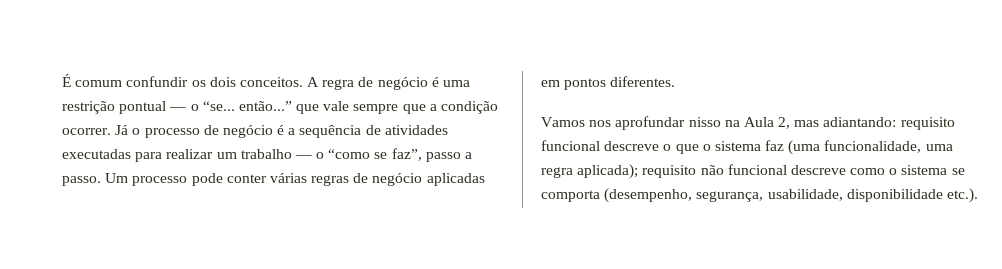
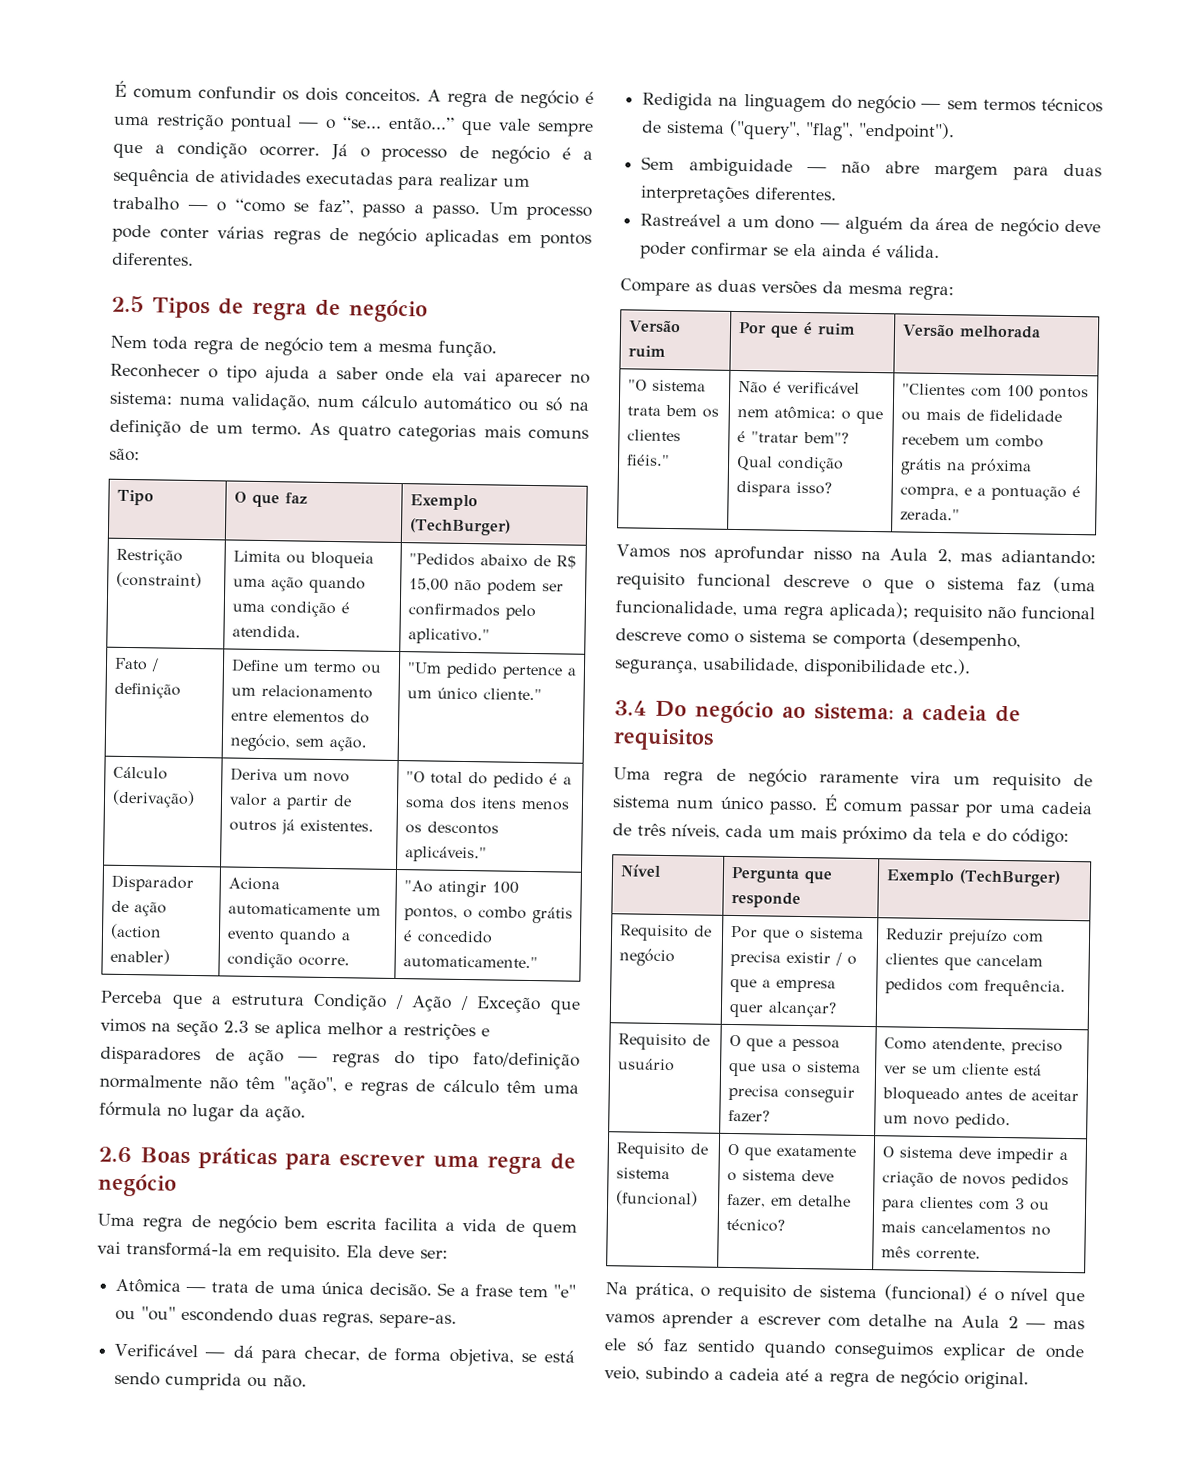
(676, 81) none -> [111,295,428,323] [110,335,497,358] [110,363,590,388] [109,391,589,412] [109,419,589,443] [109,448,140,462] [116,489,154,506] [233,491,308,508] [409,494,478,511] [408,518,511,536] [115,548,183,565] [115,571,202,589] [232,550,374,569] [232,576,366,594] [231,601,350,618] [231,625,301,638] [408,553,576,569] [408,578,564,596] [407,603,536,621] [407,628,490,645] [113,657,159,672] [113,682,181,699] [230,658,382,674] [230,684,373,699] [230,710,370,724] [229,733,367,752] [406,662,577,680] [406,687,542,701] [112,766,168,780] [111,789,195,808] [229,767,350,783] [228,793,352,810] [228,819,374,835] [405,771,572,789] [404,796,570,811] [404,821,499,835] [404,846,487,863] [110,874,194,893] [110,900,167,917] [109,923,162,940] [109,948,170,965] [227,877,280,891] [227,902,381,917] [226,928,351,946] [226,952,350,969] [403,880,519,898] [403,906,573,924] [402,930,493,944] [402,955,538,970] [100,990,581,1015] [100,1018,490,1041] [100,1046,580,1070] [99,1074,579,1097] [99,1101,306,1122] [98,1146,576,1175] [98,1173,177,1197] [97,1213,577,1238] [97,1241,448,1263] [115,1278,576,1298] [115,1306,458,1329] [114,1343,575,1367] [114,1371,308,1391] [642,92,1103,114] [641,119,956,143] [641,156,1102,181] [640,185,838,205] [640,213,1101,237] [640,241,941,260] [620,278,954,301] [627,319,681,334] [627,345,666,358] [737,321,856,338] [901,323,1041,339] [627,379,706,392] [626,404,719,418] [626,429,681,442] [626,454,670,467] [737,381,860,394] [736,406,883,425] [736,431,849,444] [735,456,844,473] [735,481,832,497] [901,383,1089,402] [900,408,1062,422] [900,433,1044,448] [899,458,1032,476] [899,485,1081,501] [899,508,960,522] // 2.5 Tipos de regra de negócio // Nem toda regra de negócio tem a mesma função. Reconhecer o tipo ajuda a saber onde ela vai aparecer no sistema: numa validação, num cálculo automático ou só na definição de um termo. As quatro categorias mais comuns são: // Tipo | O que faz | Exemplo (TechBurger) // Restrição (constraint) | Limita ou bloqueia uma ação quando uma condição é atendida. | "Pedidos abaixo de R$ 15,00 não podem ser confirmados pelo aplicativo." // Fato / definição | Define um termo ou um relacionamento entre elementos do negócio, sem ação. | "Um pedido pertence a um único cliente." // Cálculo (derivação) | Deriva um novo valor a partir de outros já existentes. | "O total do pedido é a soma dos itens menos os descontos aplicáveis." // Disparador de ação (action enabler) | Aciona automaticamente um evento quando a condição ocorre. | "Ao atingir 100 pontos, o combo grátis é concedido automaticamente." // Perceba que a estrutura Condição / Ação / Exceção que vimos na seção 2.3 se aplica melhor a restrições e disparadores de ação — regras do tipo fato/definição normalmente não têm "ação", e regras de cálculo têm uma fórmula no lugar da ação. // 2.6 Boas práticas para escrever uma regra de negócio // Uma regra de negócio bem escrita facilita a vida de quem vai transformá-la em requisito. Ela deve ser: // Atômica — trata de uma única decisão. Se a frase tem "e" ou "ou" escondendo duas regras, separe-as. // Verificável — dá para checar, de forma objetiva, se está sendo cumprida ou não. // Redigida na linguagem do negócio — sem termos técnicos de sistema ("query", "flag", "endpoint"). // Sem ambiguidade — não abre margem para duas interpretações diferentes. // Rastreável a um dono — alguém da área de negócio deve poder confirmar se ela ainda é válida. // Compare as duas versões da mesma regra: // Versão ruim | Por que é ruim | Versão melhorada // "O sistema trata bem os clientes fiéis." | Não é verificável nem atômica: o que é "tratar bem"? Qual condição dispara isso? | "Clientes com 100 pontos ou mais de fidelidade recebem um combo grátis na próxima compra, e a pontuação é zerada."
(978, 195) none -> [614,700,1021,724] [613,728,714,751] [613,767,1093,791] [612,794,1093,818] [612,823,1069,847] [619,864,661,877] [730,866,833,884] [730,891,801,909] [885,869,1061,887] [618,924,712,942] [618,948,675,967] [730,925,864,943] [729,950,857,967] [729,977,836,993] [728,1001,837,1018] [884,928,1044,946] [884,953,1043,971] [884,978,1066,997] [617,1033,710,1051] [617,1058,675,1072] [728,1034,840,1052] [727,1061,861,1077] [727,1084,855,1103] [727,1109,770,1123] [883,1037,1063,1055] [883,1063,1042,1076] [881,1087,1079,1105] [882,1113,1011,1130] [615,1142,708,1160] [615,1167,670,1180] [615,1190,698,1207] [726,1143,856,1161] [726,1169,834,1182] [726,1193,851,1208] [725,1218,785,1232] [881,1146,1068,1164] [881,1171,1069,1190] [880,1196,1050,1212] [880,1221,1051,1236] [880,1246,981,1260] [605,1282,1085,1307] [605,1311,1085,1330] [604,1337,1085,1362] [604,1366,1029,1390] // 3.4 Do negócio ao sistema: a cadeia de requisitos // Uma regra de negócio raramente vira um requisito de sistema num único passo. É comum passar por uma cadeia de três níveis, cada um mais próximo da tela e do código: // Nível | Pergunta que responde | Exemplo (TechBurger) // Requisito de negócio | Por que o sistema precisa existir / o que a empresa quer alcançar? | Reduzir prejuízo com clientes que cancelam pedidos com frequência. // Requisito de usuário | O que a pessoa que usa o sistema precisa conseguir fazer? | Como atendente, preciso ver se um cliente está bloqueado antes de aceitar um novo pedido. // Requisito de sistema (funcional) | O que exatamente o sistema deve fazer, em detalhe técnico? | O sistema deve impedir a criação de novos pedidos para clientes com 3 ou mais cancelamentos no mês corrente. // Na prática, o requisito de sistema (funcional) é o nível que vamos aprender a escrever com detalhe na Aula 2 — mas ele só faz sentido quando conseguimos explicar de onde veio, subindo a cadeia até a regra de negócio original.

